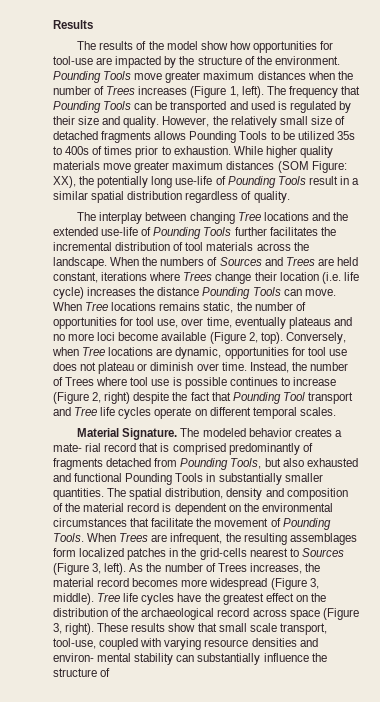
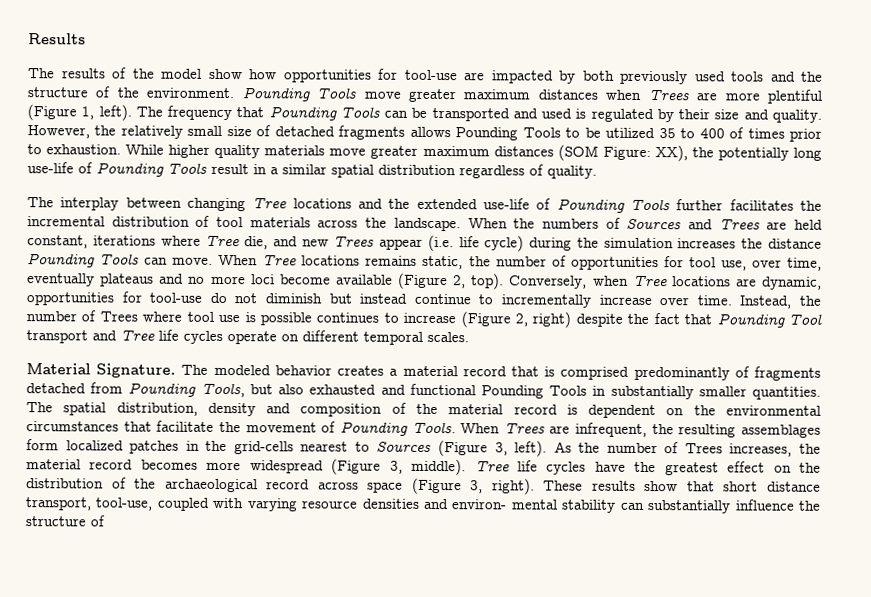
(177, 62) none -> [582,70,796,85] both previously used tools and
[337,71,353,80] [53,86,188,95] the number of Trees increases -> [647,89,823,104] Trees are more plentiful
[336,131,355,140] [53,146,90,155] 35s to 400s -> [658,128,725,139] 35 to 400
[183,272,359,284] [53,287,84,299] Trees change their location (i.e. life cycle) -> [205,234,674,252] Tree die, and new Trees appear (i.e. life cycle) during the simulation
[307,347,347,356] [53,362,194,374] tool use does not plateau or diminish -> [149,292,653,308] tool-use do not diminish but instead continue to incrementally increase
[53,443,102,452] mate- rial -> [402,365,458,377] material
[218,623,277,632] small scale -> [723,481,821,492] short distance

